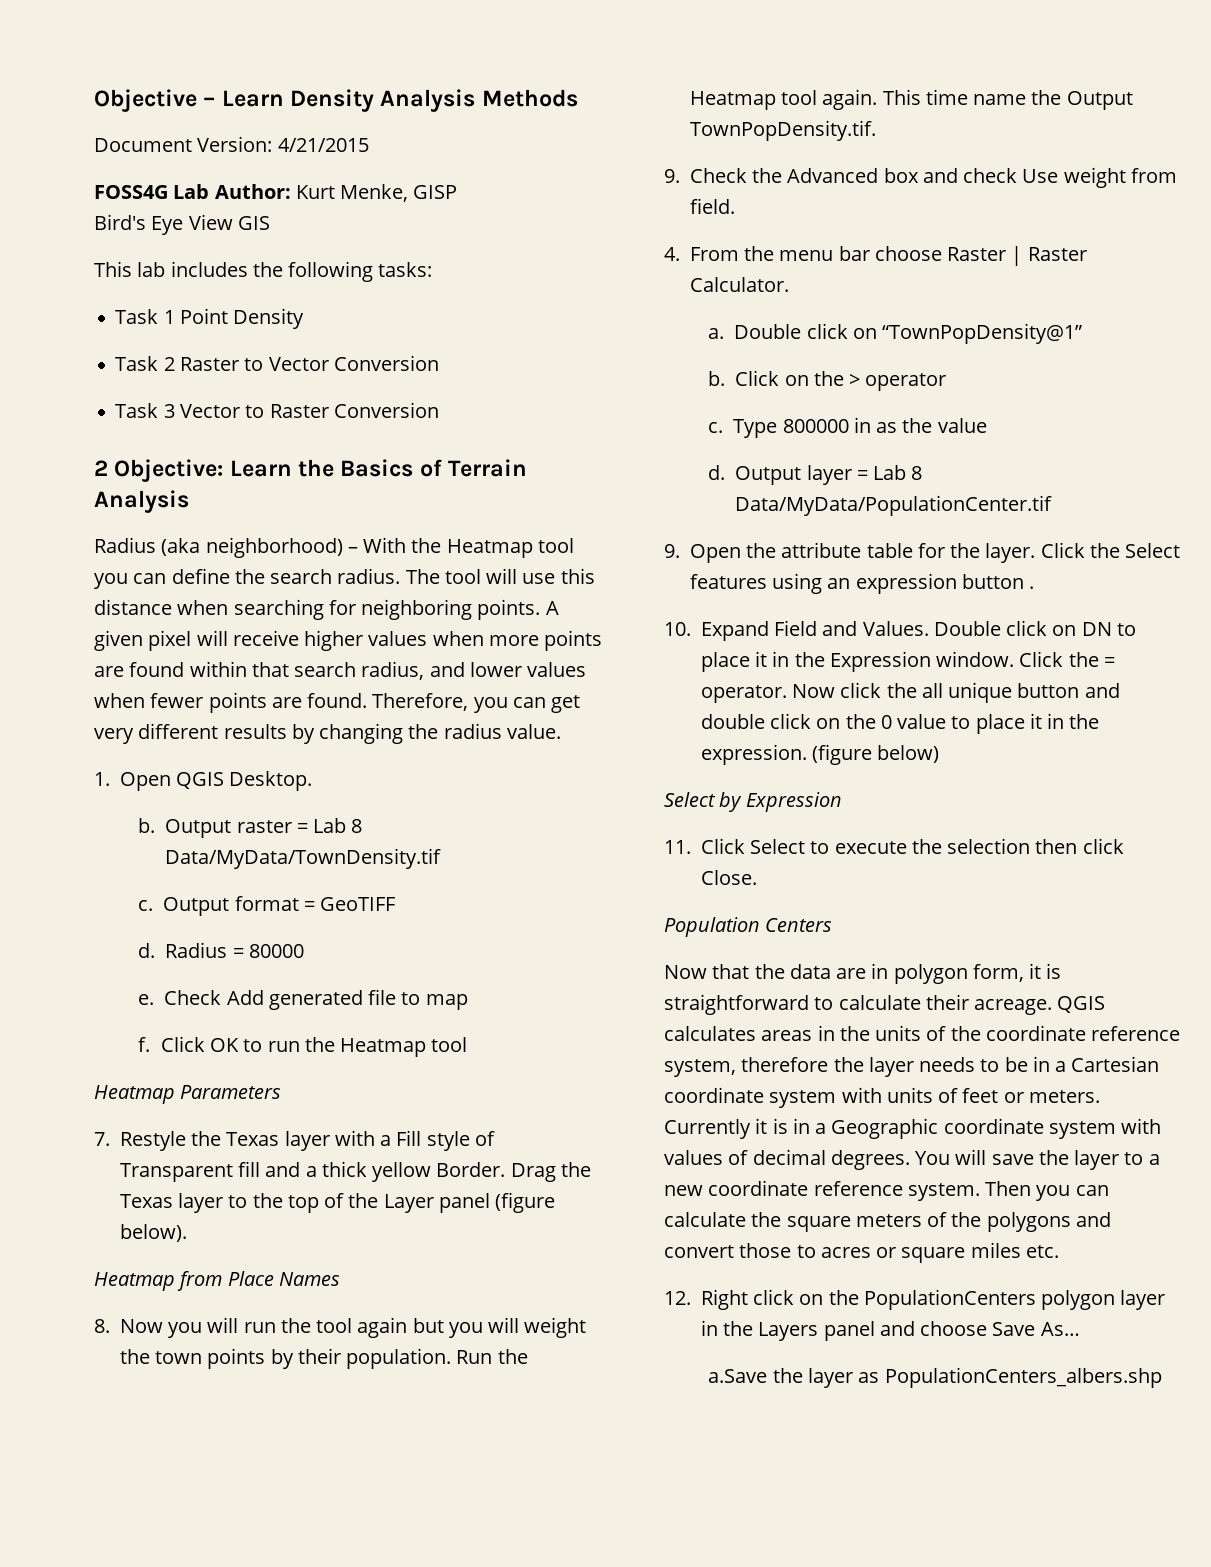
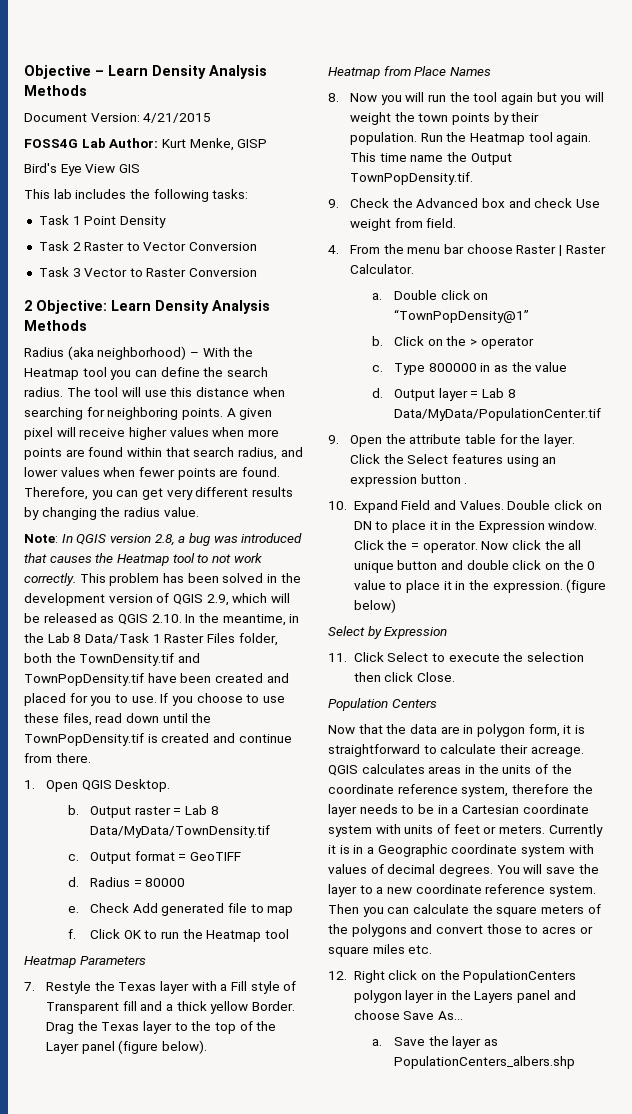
[298,459,528,477] [94,490,189,513] the Basics of Terrain Analysis -> [155,300,270,314] [24,320,87,331] Density Analysis Methods
(561, 731) none -> [24,533,303,546] [24,553,262,566] [24,573,301,586] [24,593,290,606] [24,613,300,626] [24,633,278,646] [24,653,200,666] [24,673,289,686] [24,693,285,706] [24,713,212,726] [24,733,292,746] [24,753,91,763] // Note: In QGIS version 2.8, a bug was introduced that causes the Heatmap tool to not work correctly. This problem has been solved in the development version of QGIS 2.9, which will be released as QGIS 2.10. In the meantime, in the Lab 8 Data/Task 1 Raster Files folder, both the TownDensity.tif and TownPopDensity.tif have been created and placed for you to use. If you choose to use these files, read down until the TownPopDensity.tif is created and continue from there.
[708,1369,768,1383] a.Save -> [371,1037,425,1046] a. Save

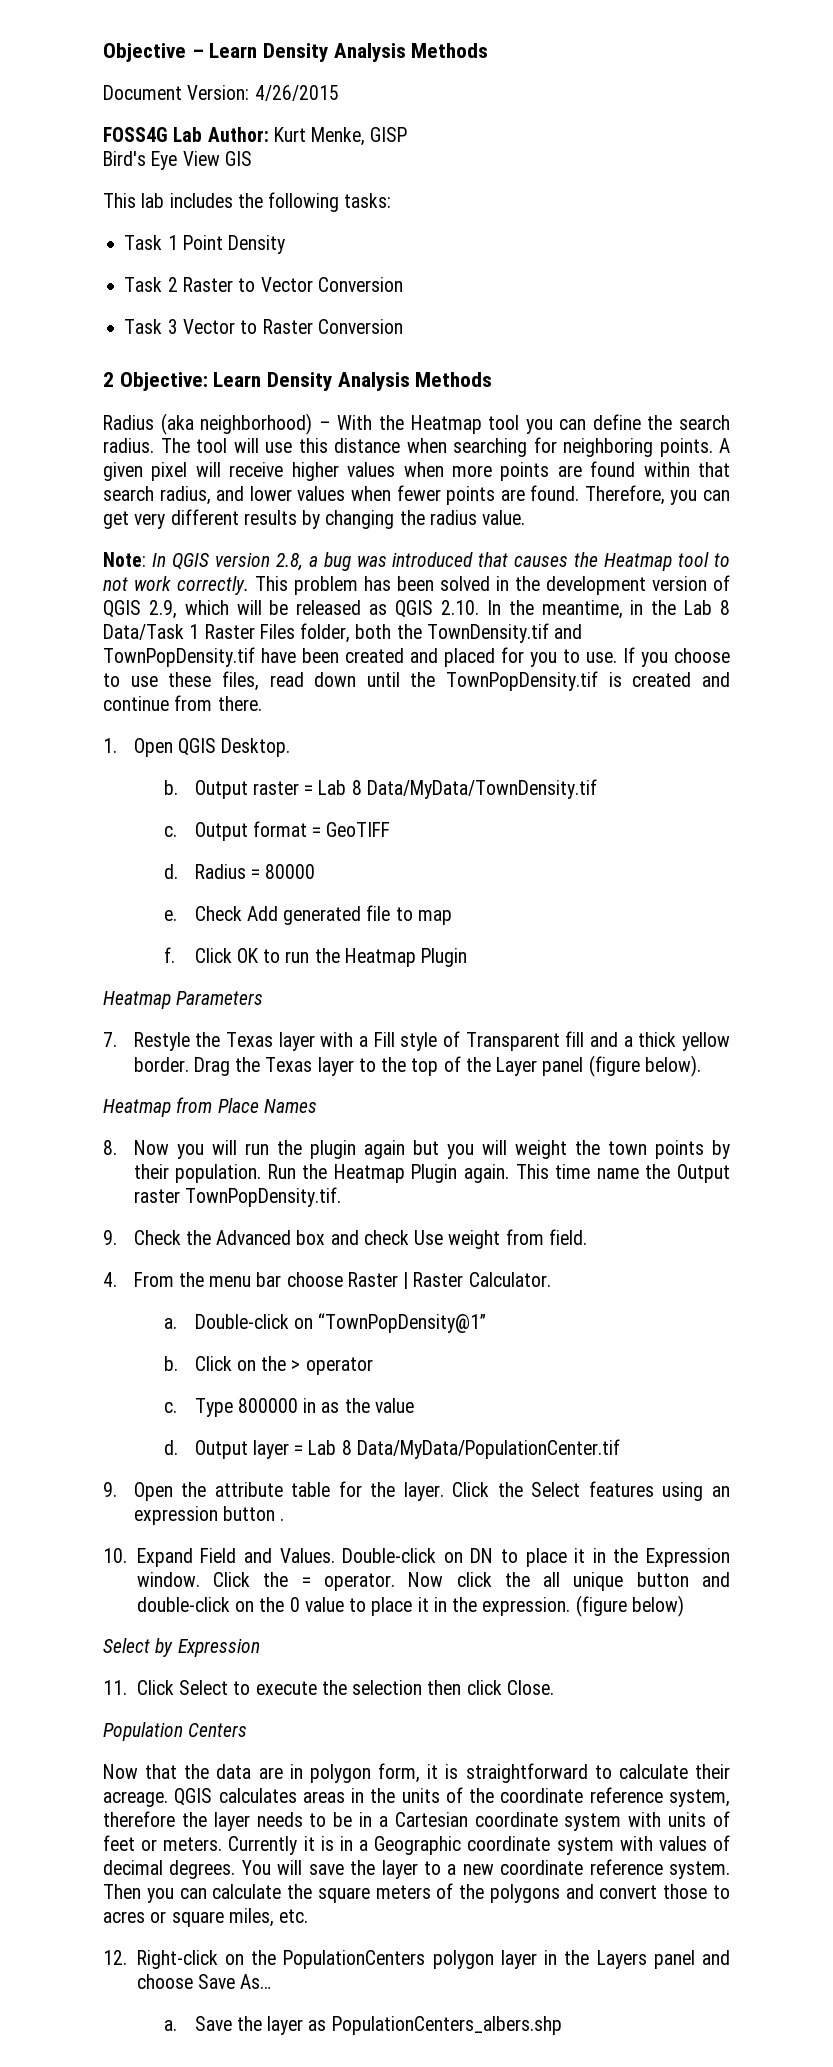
[143,113,212,123] 4/21/2015 -> [254,85,339,101] 4/26/2015
[264,929,289,939] tool -> [421,948,468,967] Plugin
[251,1001,295,1011] Border. -> [133,1057,189,1072] border.
[473,92,498,102] tool -> [309,1140,356,1159] plugin
[528,132,553,142] tool -> [411,1164,458,1183] Plugin
(512, 159) none -> [133,1189,180,1203] raster
[393,290,470,300] Double click -> [194,1314,289,1329] Double-click
[507,500,583,510] Double click -> [342,1548,437,1563] Double-click
[466,560,542,570] double click -> [136,1597,230,1612] double-click
[372,944,405,954] miles -> [228,1908,274,1927] miles,
[353,970,418,983] Right click -> [136,1950,218,1969] Right-click

